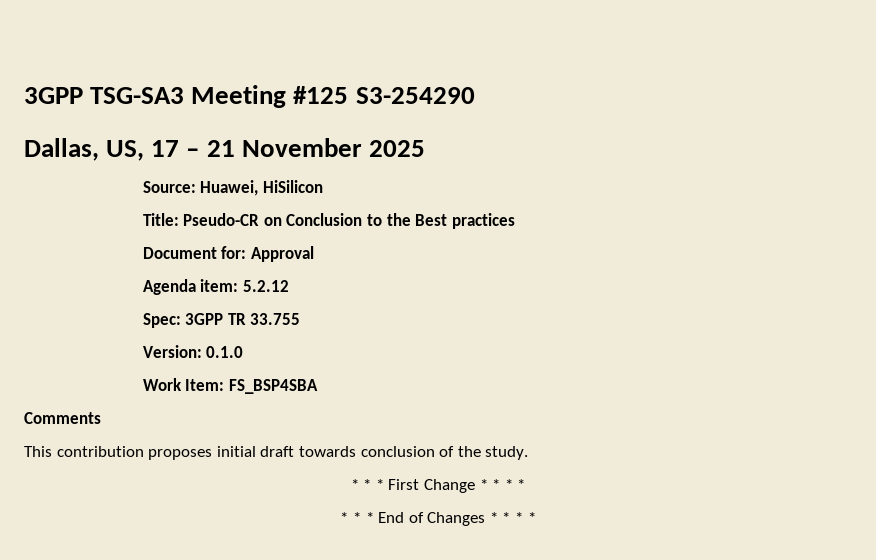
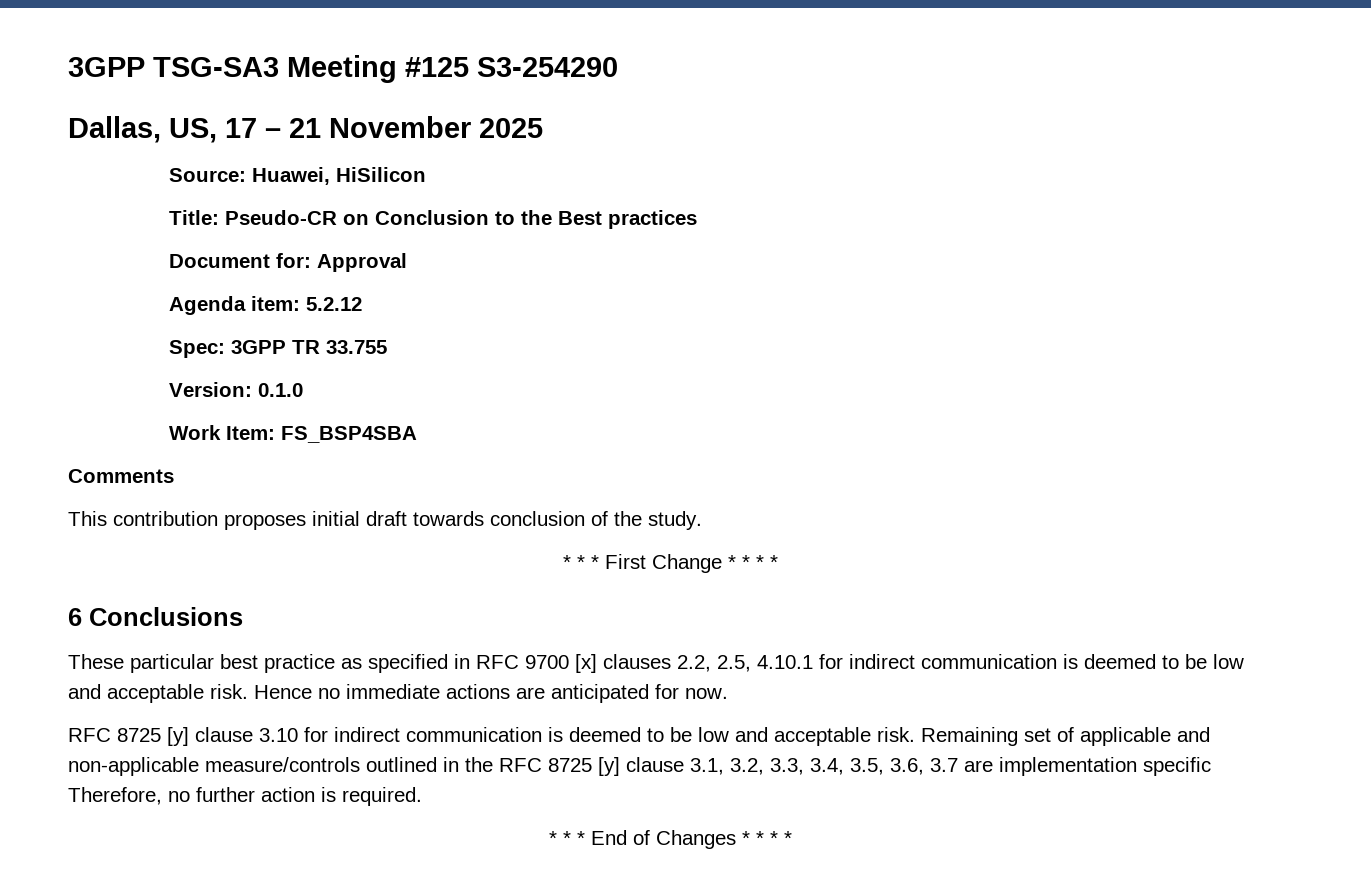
(526, 484) none -> [68,607,243,626] [68,654,1244,673] [68,684,728,703] [68,727,1210,746] [68,757,1211,776] [68,787,422,806] // 6 Conclusions // These particular best practice as specified in RFC 9700 [x] clauses 2.2, 2.5, 4.10.1 for indirect communication is deemed to be low and acceptable risk. Hence no immediate actions are anticipated for now. // RFC 8725 [y] clause 3.10 for indirect communication is deemed to be low and acceptable risk. Remaining set of applicable and non-applicable measure/controls outlined in the RFC 8725 [y] clause 3.1, 3.2, 3.3, 3.4, 3.5, 3.6, 3.7 are implementation specific Therefore, no further action is required.

